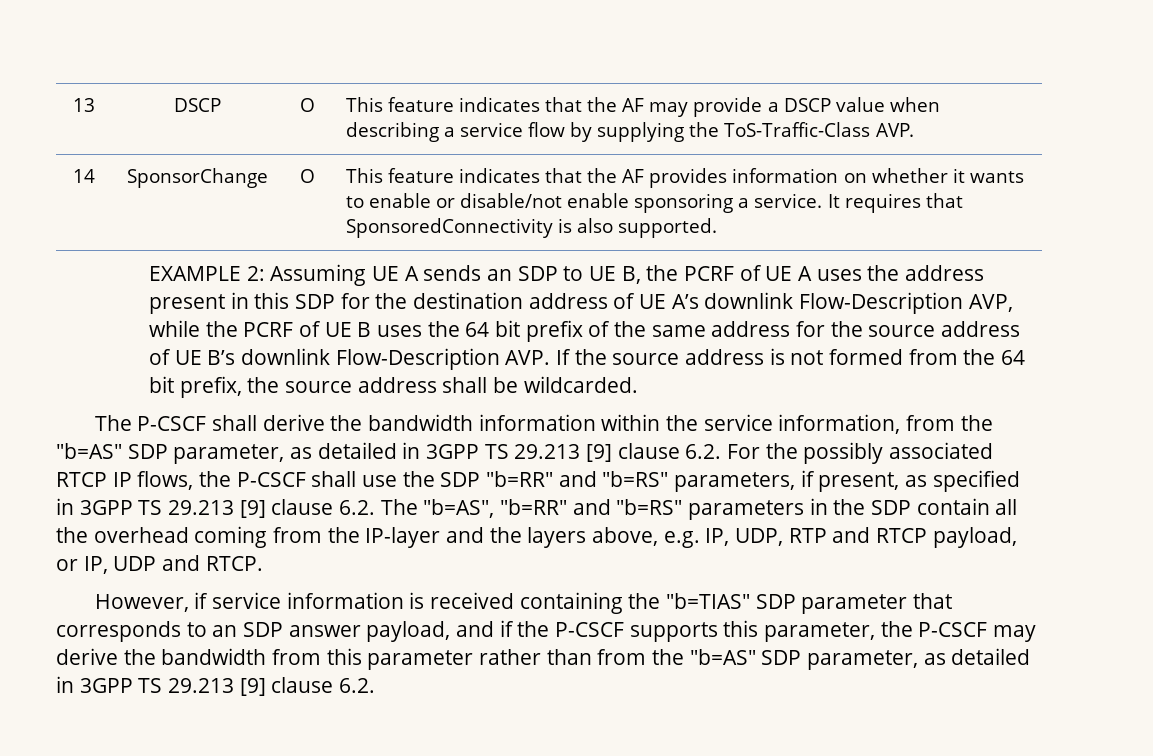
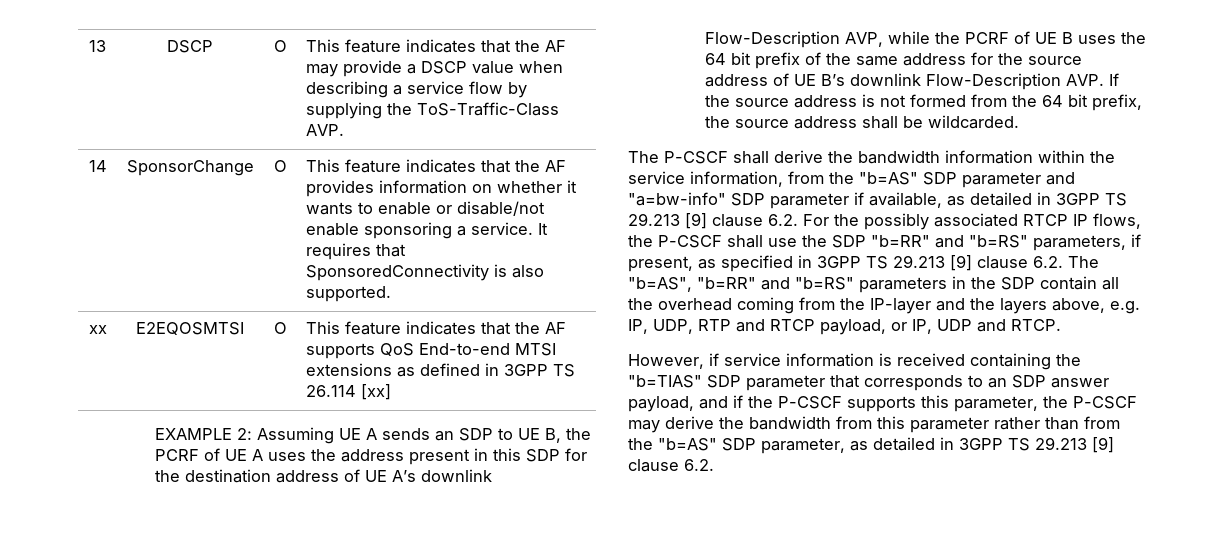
(717, 228) none -> [88,325,107,334] [136,322,244,335] [273,322,287,334] [305,321,566,335] [305,343,556,359] [305,363,575,377] [305,384,391,400] // xx | E2EQOSMTSI | O | This feature indicates that the AF supports QoS End-to-end MTSI extensions as defined in 3GPP TS 26.114 [xx]
[173,444,285,464] parameter, -> [962,172,1075,188] [628,192,942,209] parameter and "a=bw-info" SDP parameter if available,

